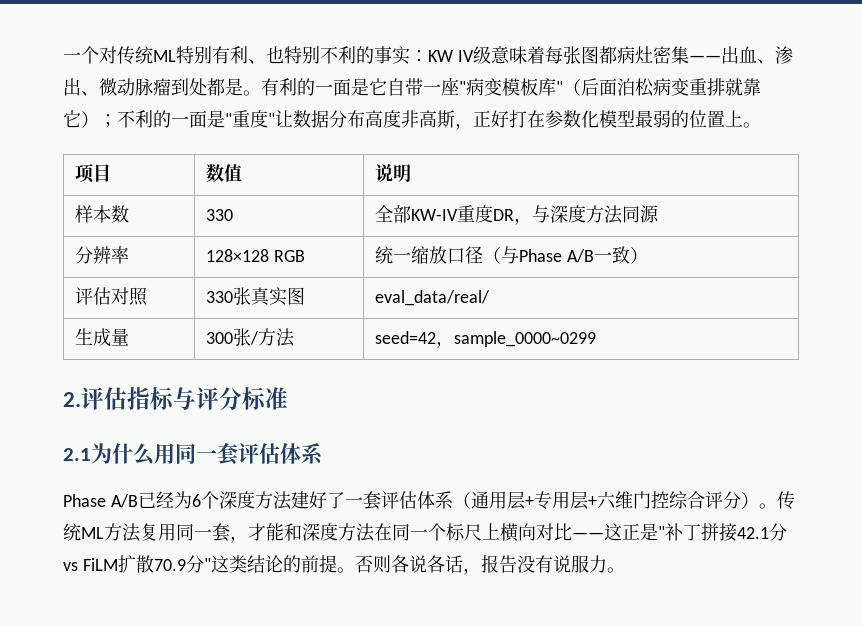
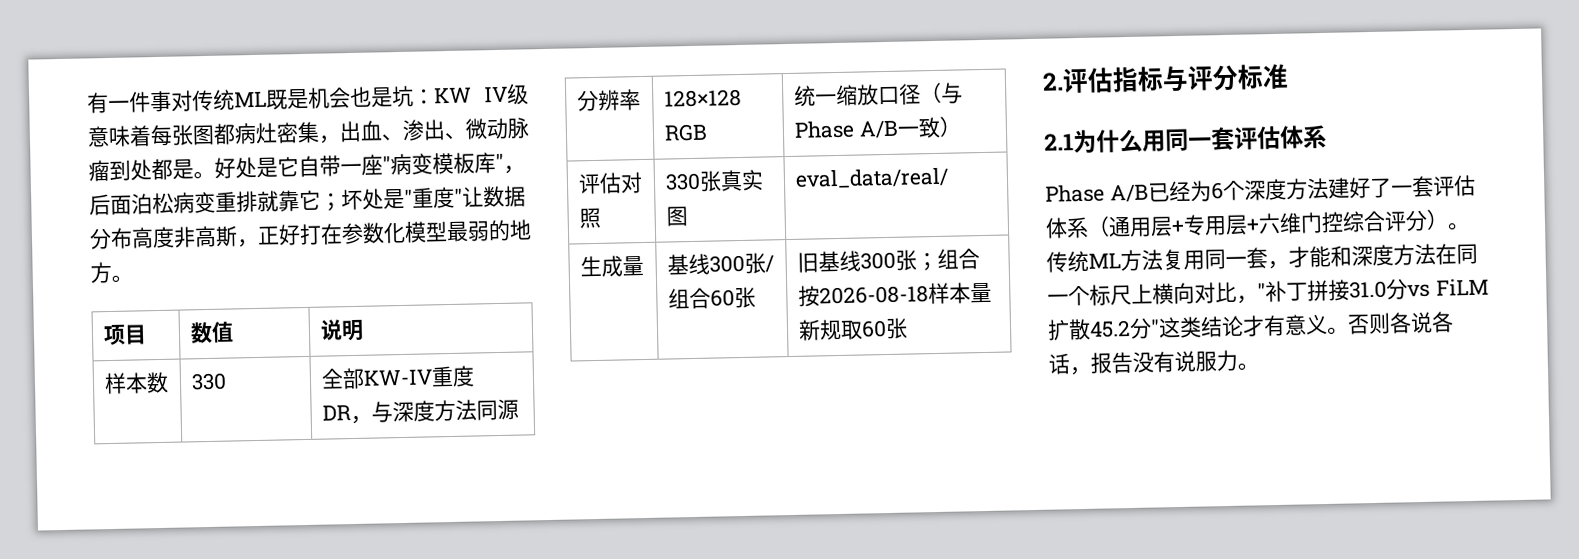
[63,46,99,64] 一个 -> [86,90,172,114] 有一件事
[176,46,410,65] 特别有利、也特别不利的事实 -> [265,85,414,110] 既是机会也是坑
[688,55,721,62] —— -> [318,135,341,144] ，
[261,78,351,96] 有利的一面 -> [214,156,257,179] 好处
[563,79,581,96] （ -> [503,165,525,174] ，
[81,110,207,128] ）；不利的一面 -> [320,188,384,212] ；坏处
[689,110,743,128] 位置上 -> [509,219,532,240] [90,261,112,284] 地方
(129, 337) none -> [666,253,710,276] 基线
[257,328,295,347] [374,331,596,348] 方法 | seed=42，sample_0000~0299 -> [667,286,756,310] [796,248,980,273] [797,282,992,307] [797,317,908,341] 组合60张 | 旧基线300张；组合按2026-08-18样本量新规取60张
[572,523,658,541] ——这正是 -> [1236,295,1258,304] ，
[737,527,769,539] 42.1 -> [1349,280,1387,299] 31.0
[153,559,186,571] 70.9 -> [1089,319,1131,338] 45.2
[282,555,337,573] 的前提 -> [1242,313,1328,337] 才有意义

